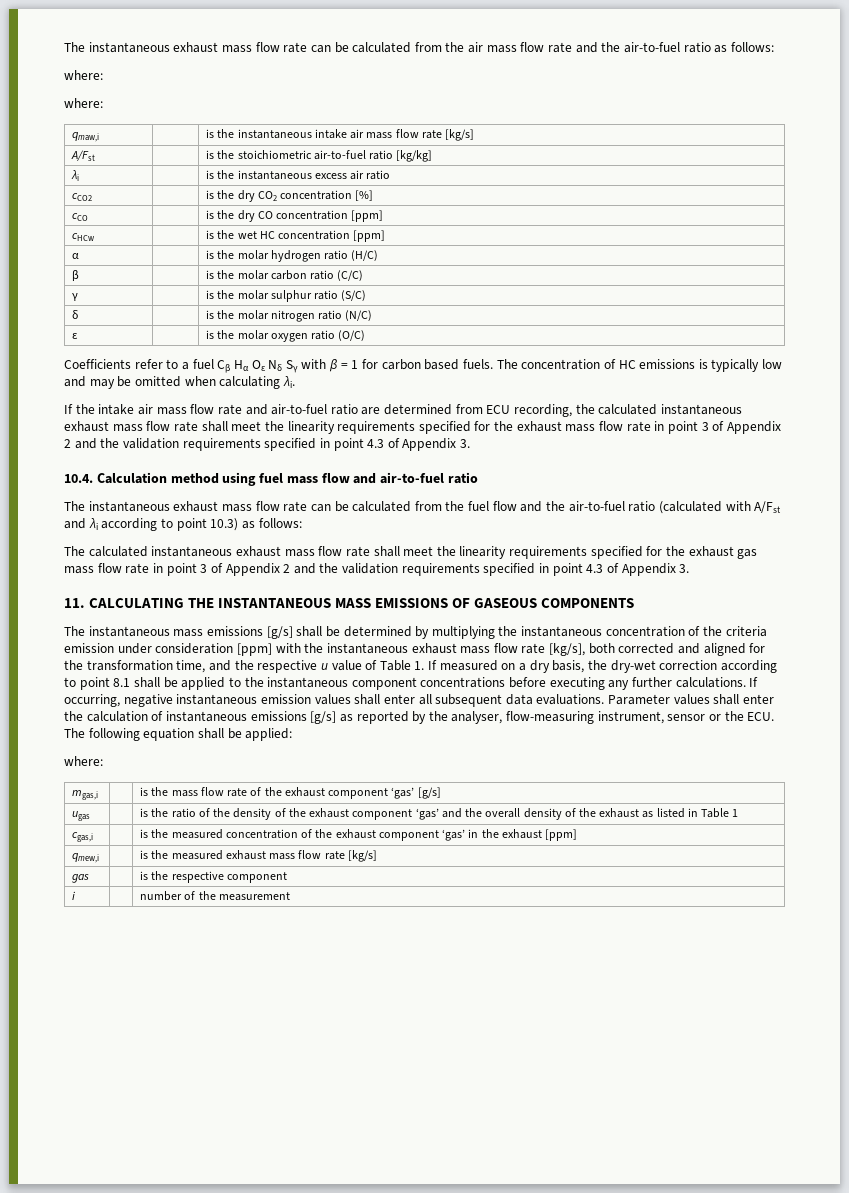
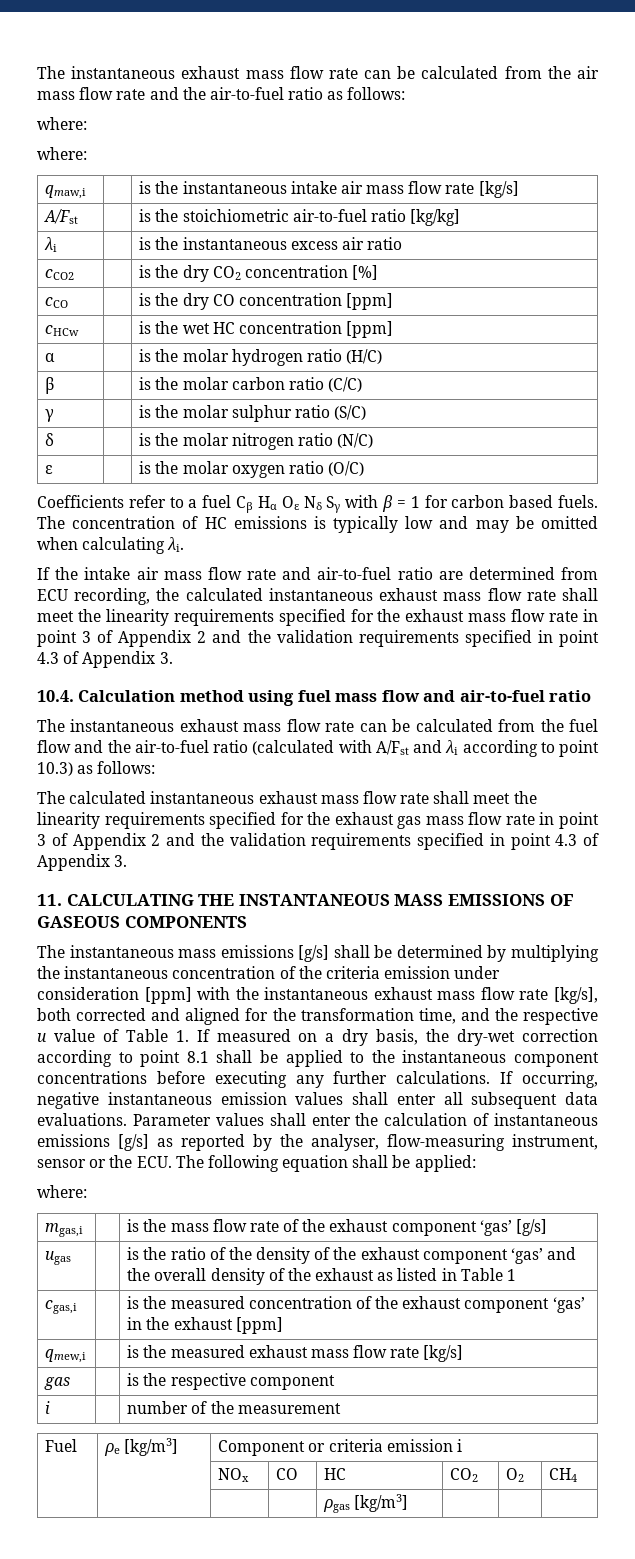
(290, 896) none -> [45,1439,78,1452] [104,1438,179,1456] [218,1439,462,1456] [218,1468,250,1482] [276,1468,299,1480] [324,1468,347,1480] [450,1468,479,1482] [506,1468,525,1482] [549,1468,578,1482] [323,1494,409,1513] // Fuel | ρe [kg/m3] | Component or criteria emission i // | | NOx | CO | HC | CO2 | O2 | CH4 // | | | | ρgas [kg/m3] | | |

